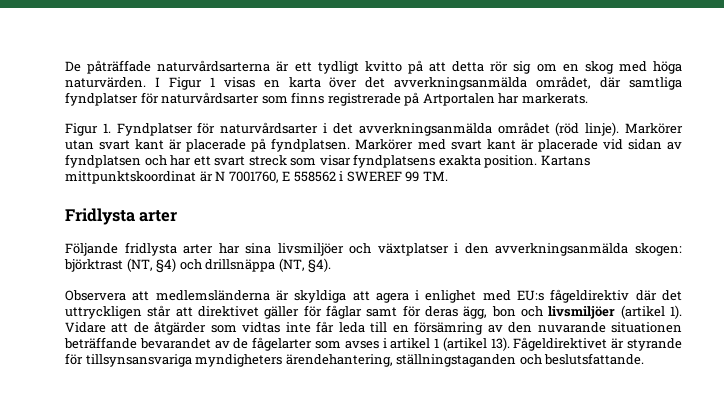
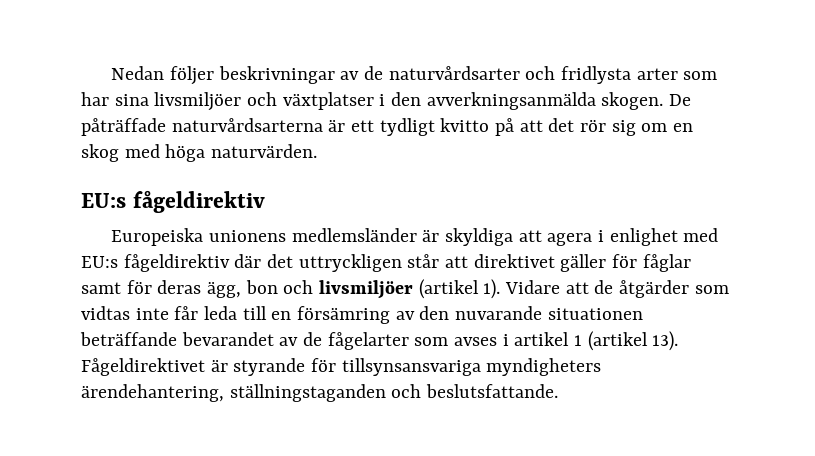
(65, 66) none -> [111,66,718,85] [81,92,664,111] Nedan följer beskrivningar av de naturvårdsarter och fridlysta arter som har sina livsmiljöer och växtplatser i den avverkningsanmälda skogen.
[452,61,485,72] detta -> [548,118,575,132] det
[154,76,682,90] [65,92,588,106] [65,122,683,136] [65,138,683,152] [65,154,590,168] [65,171,448,184] [65,208,178,225] [65,242,682,256] [64,258,332,273] [65,290,270,301] I Figur 1 visas en karta över det avverkningsanmälda området, där samtliga fyndplatser för naturvårdsarter som finns registrerade på Artportalen har markerats. // Figur 1. Fyndplatser för naturvårdsarter i det avverkningsanmälda området (röd linje). Markörer utan svart kant är placerade på fyndplatsen. Markörer med svart kant är placerade vid sidan av fyndplatsen och har ett svart streck som visar fyndplatsens exakta position. Kartans mittpunktskoordinat är N 7001760, E 558562 i SWEREF 99 TM. // Fridlysta arter // Följande fridlysta arter har sina livsmiljöer och växtplatser i den avverkningsanmälda skogen: björktrast (NT, §4) och drillsnäppa (NT, §4). // Observera att medlemsländerna -> [81,190,265,213] [111,228,417,246] // EU:s fågeldirektiv // Europeiska unionens medlemsländer

